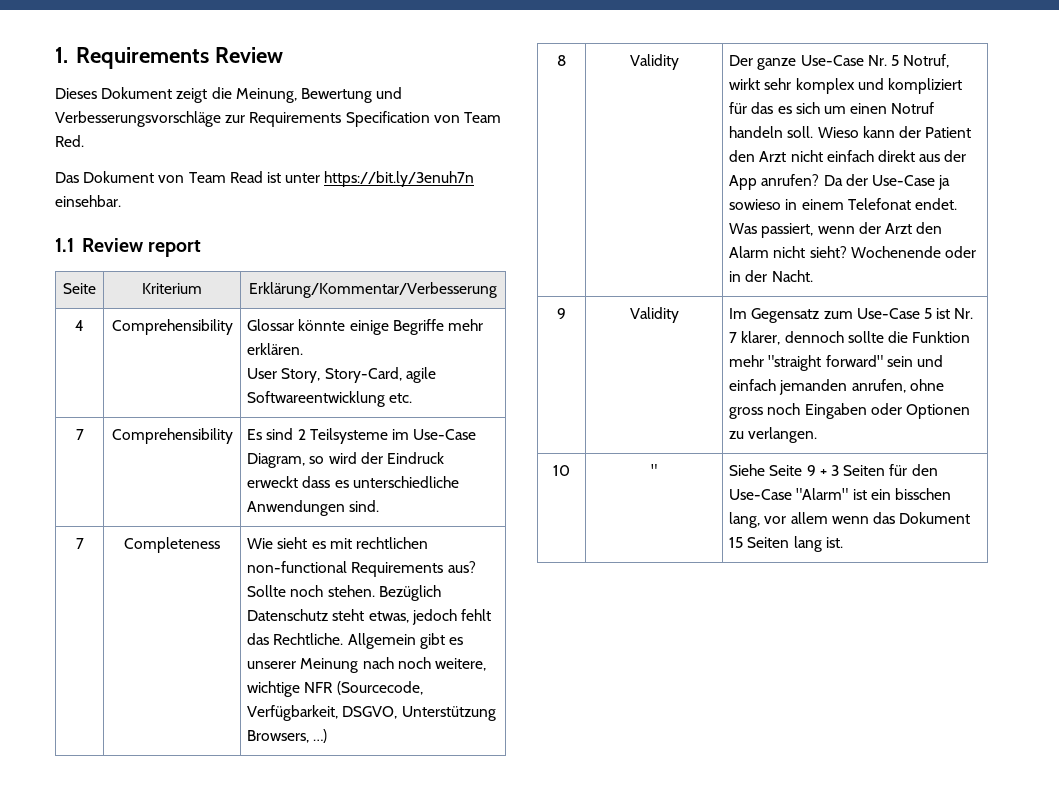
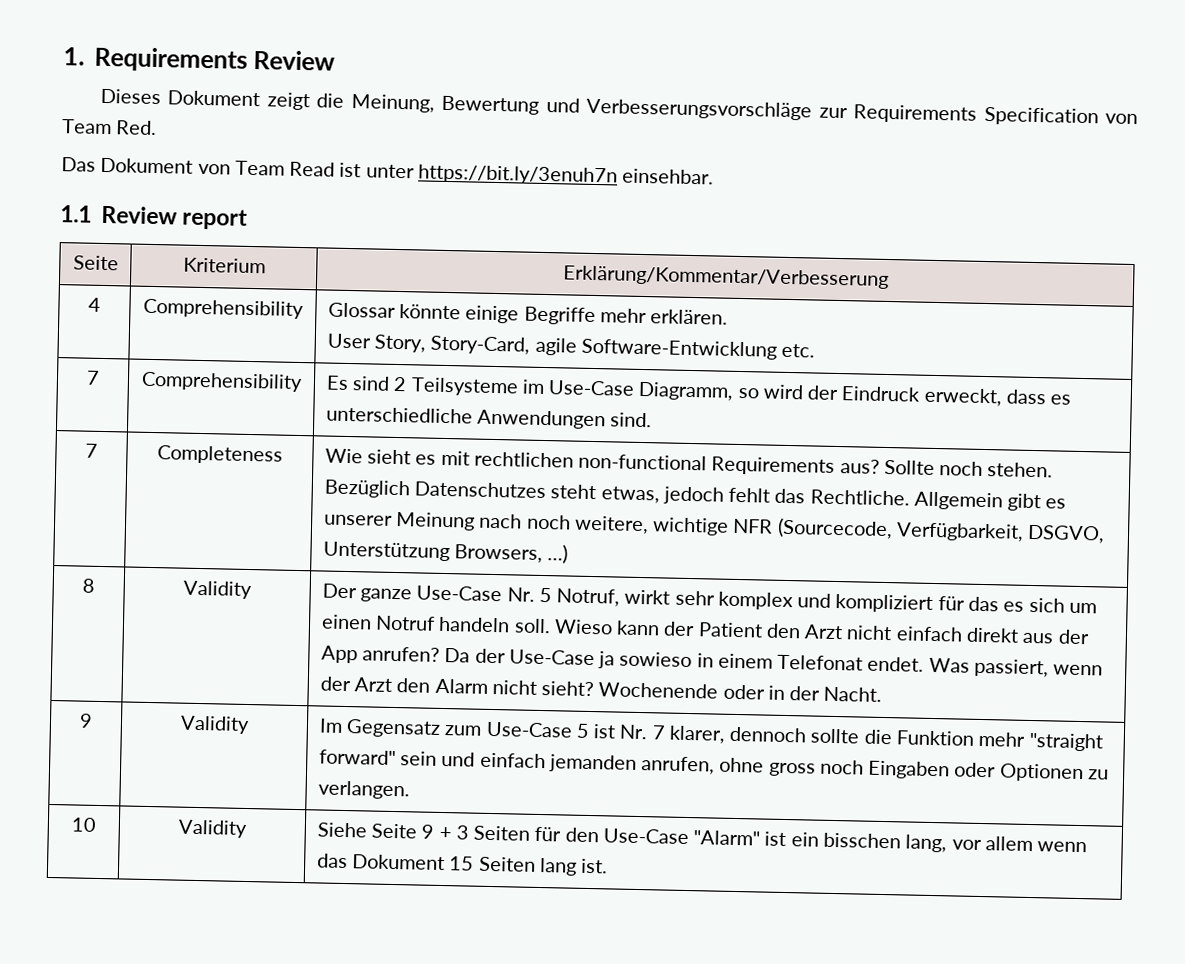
[247,391,386,407] Softwareentwicklung -> [580,338,777,360] Software-Entwicklung
[247,453,306,468] Diagram, -> [638,381,735,401] Diagramm,
[247,476,299,488] erweckt -> [923,387,1002,407] erweckt,
[247,609,329,621] Datenschutz -> [414,481,547,499] Datenschutzes
[651,464,657,476] " -> [178,819,248,839] Validity

